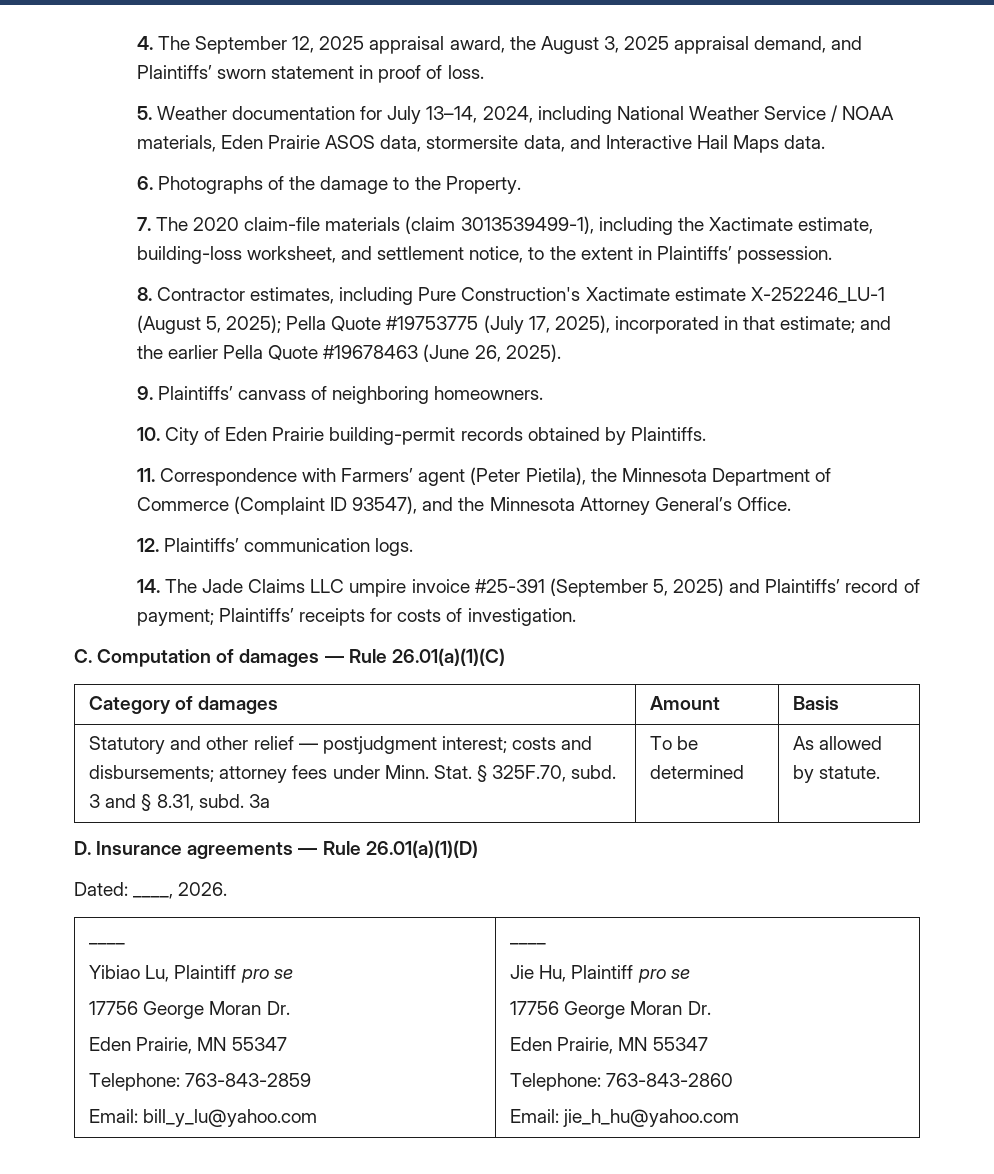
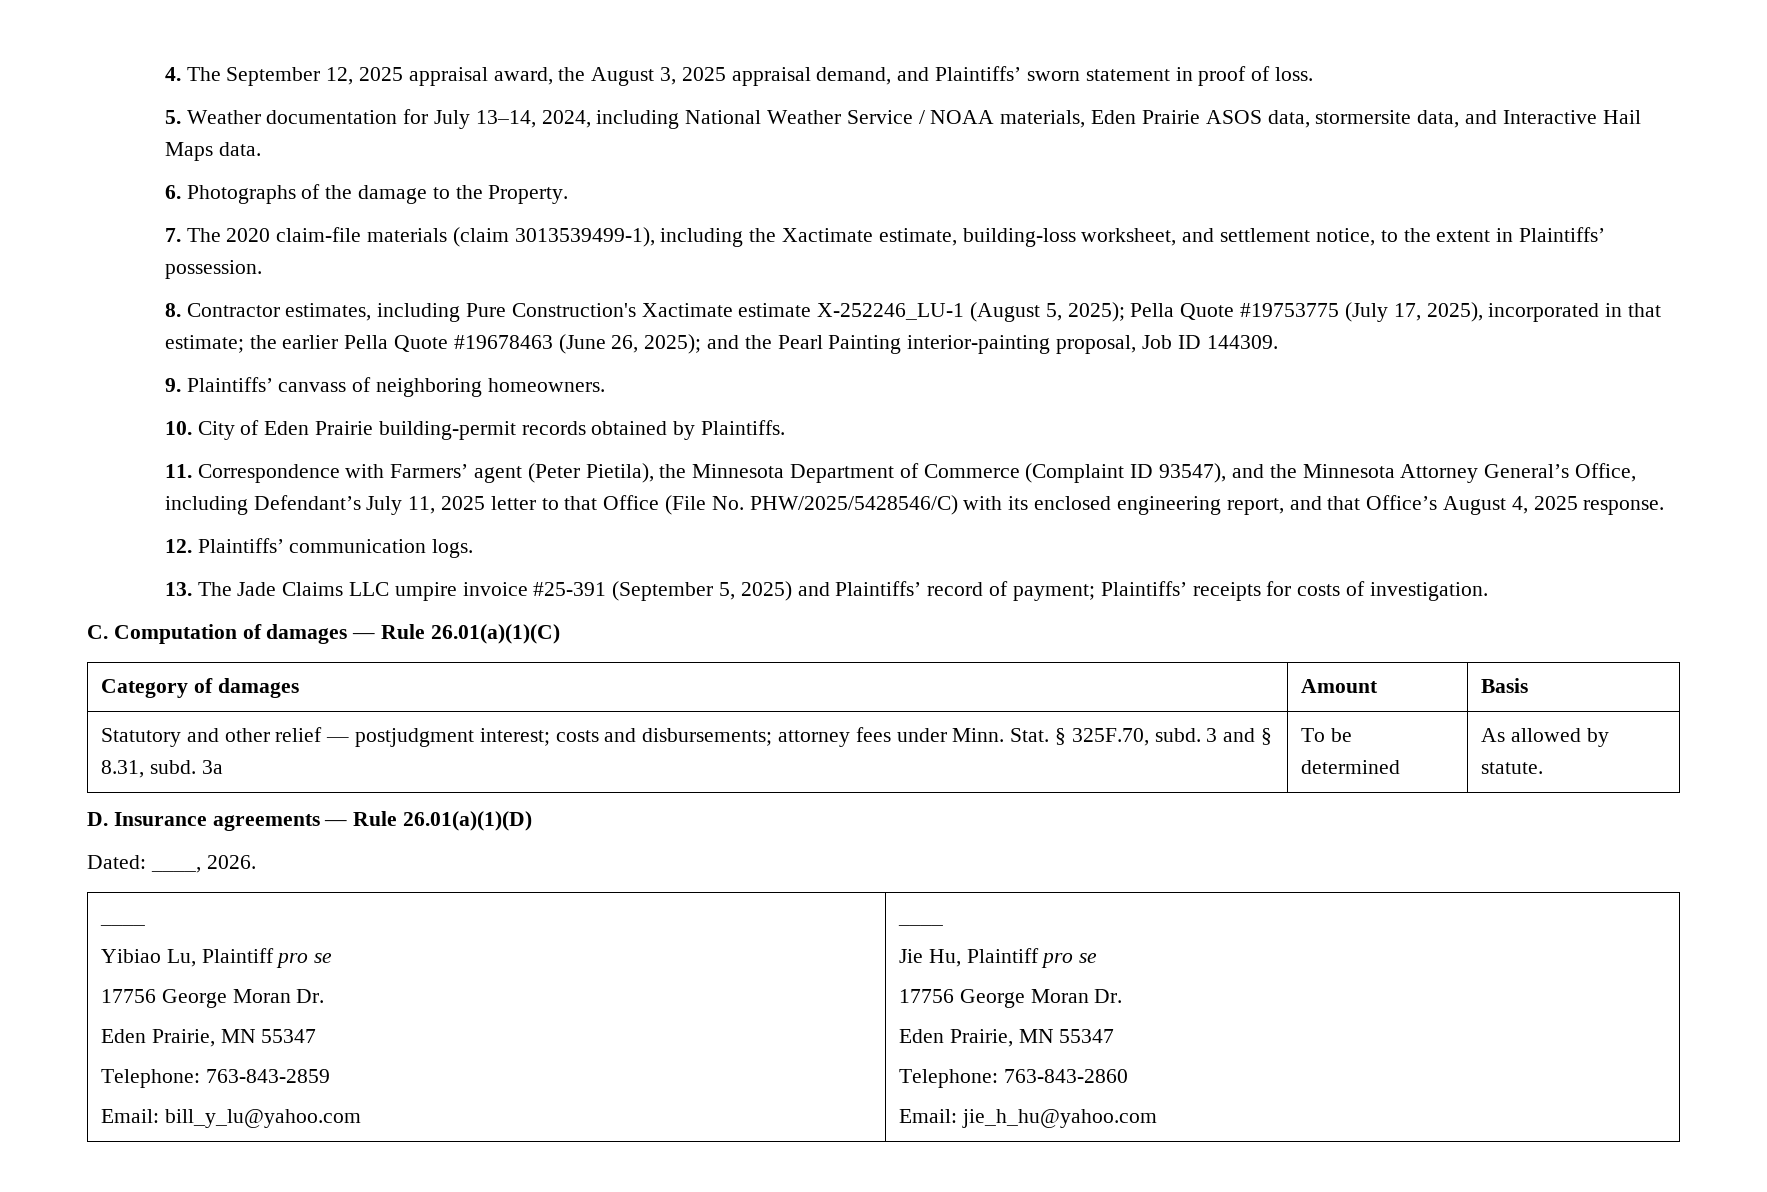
[860,316,892,330] and -> (244, 344) none
[505,344,561,362] 2025). -> [644,334,1278,354] 2025); and the Pearl Painting interior-painting proposal, Job ID 144309.
[736,497,791,511] Office. -> [1574,463,1636,482] [164,495,1665,515] Office, including Defendant’s July 11, 2025 letter to that Office (File No. PHW/2025/5428546/C) with its enclosed engineering report, and that Office’s August 4, 2025 response.
[136,579,160,593] 14. -> [164,582,192,596] 13.

